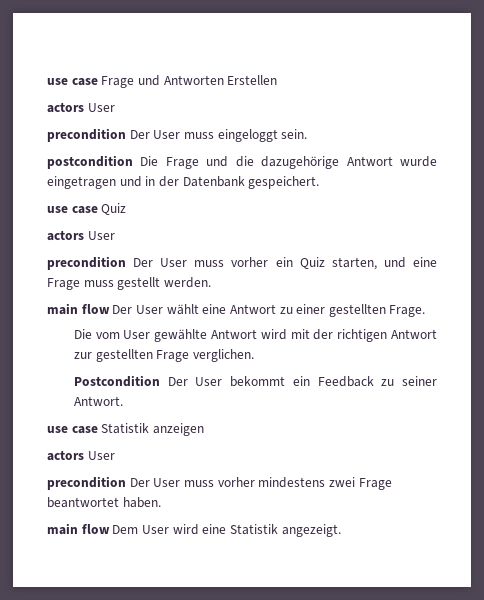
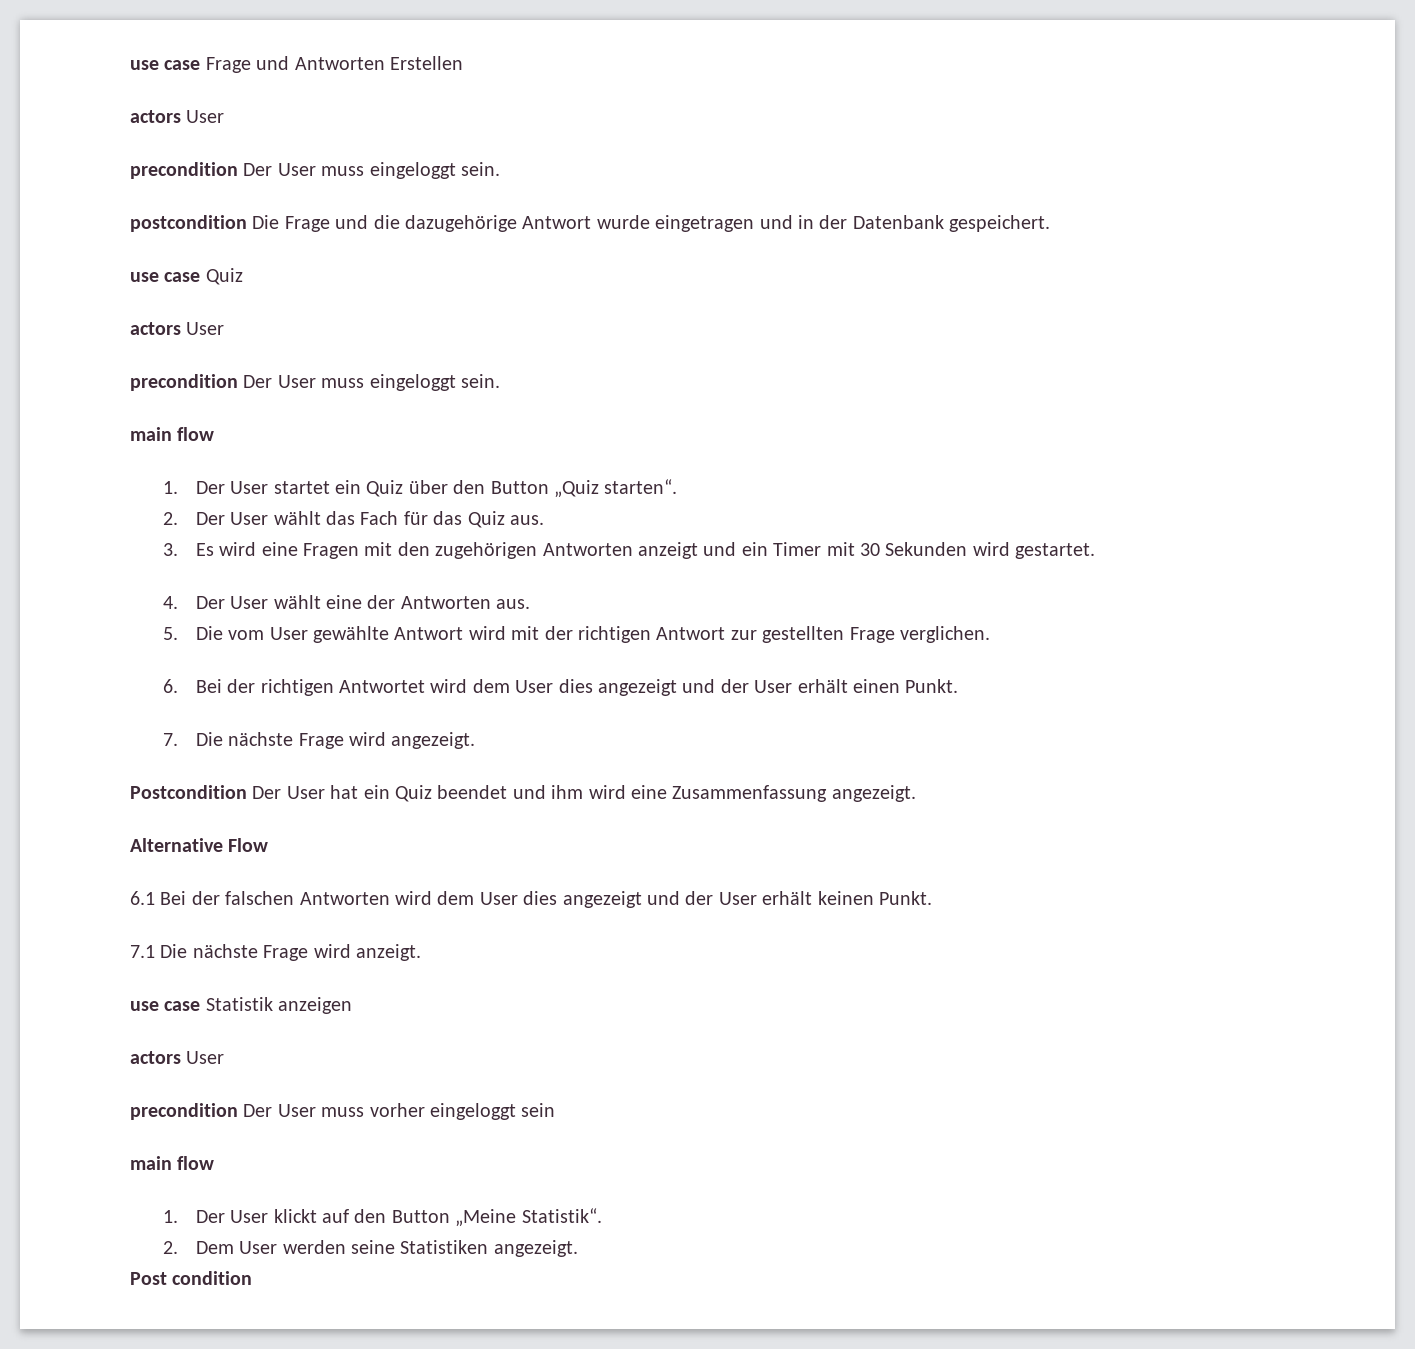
[231,257,437,270] [47,277,211,290] [47,303,426,317] vorher ein Quiz starten, und eine Frage muss gestellt werden. // main flow Der User wählt eine Antwort zu einer gestellten Frage. // -> [369,374,500,391] [130,427,215,441] [162,479,678,498] [162,511,544,528] [162,542,1096,559] [162,595,531,609] [162,627,178,640] eingeloggt sein. // main flow // 1. Der User startet ein Quiz über den Button „Quiz starten“. // 2. Der User wählt das Fach für das Quiz aus. // 3. Es wird eine Fragen mit den zugehörigen Antworten anzeigt und ein Timer mit 30 Sekunden wird gestartet. // 4. Der User wählt eine der Antworten aus. // 5.
[73,375,437,387] [73,396,123,406] Postcondition Der User bekommt ein Feedback zu seiner Antwort. -> [162,679,959,696] [162,732,476,749] [130,785,916,802] [130,838,269,852] [130,891,932,908] [130,944,421,961] 6. Bei der richtigen Antwortet wird dem User dies angezeigt und der User erhält einen Punkt. // 7. Die nächste Frage wird angezeigt. // Postcondition Der User hat ein Quiz beendet und ihm wird eine Zusammenfassung angezeigt. // Alternative Flow // 6.1 Bei der falschen Antworten wird dem User dies angezeigt und der User erhält keinen Punkt. // 7.1 Die nächste Frage wird anzeigt.
[258,477,392,490] [47,497,161,508] [47,523,341,537] mindestens zwei Frage beantwortet haben. // main flow Dem User wird eine Statistik angezeigt. -> [430,1103,556,1120] [130,1156,215,1170] [162,1208,602,1227] [162,1240,578,1257] [130,1271,253,1285] eingeloggt sein // main flow // 1. Der User klickt auf den Button „Meine Statistik“. // 2. Dem User werden seine Statistiken angezeigt. // Post condition

